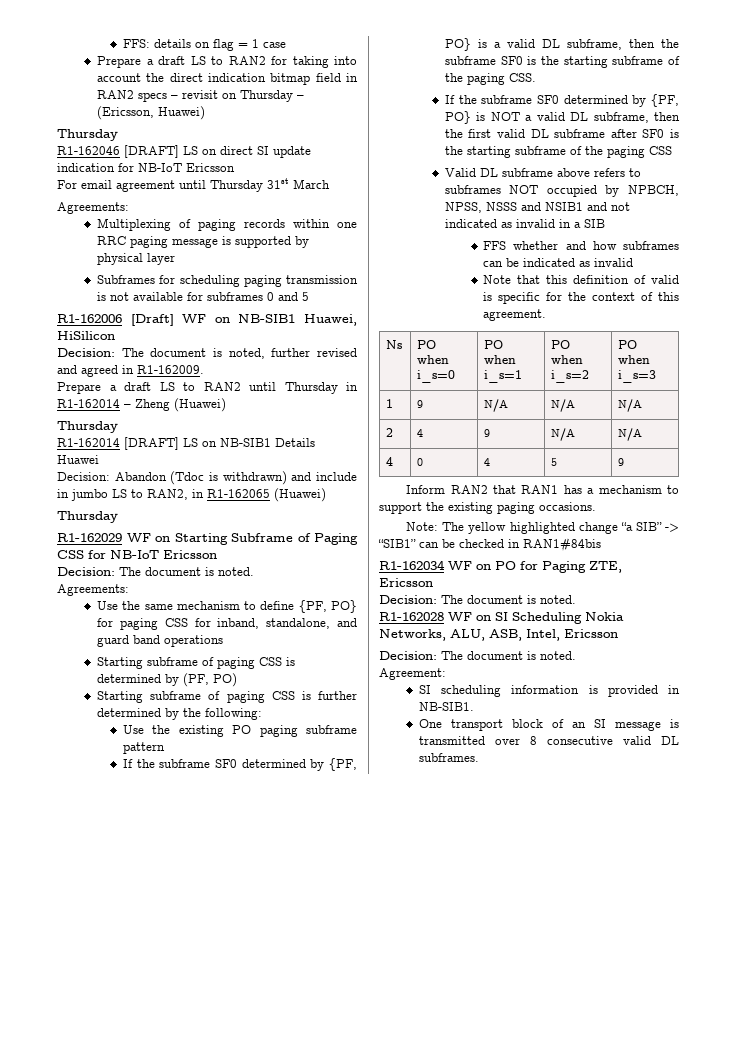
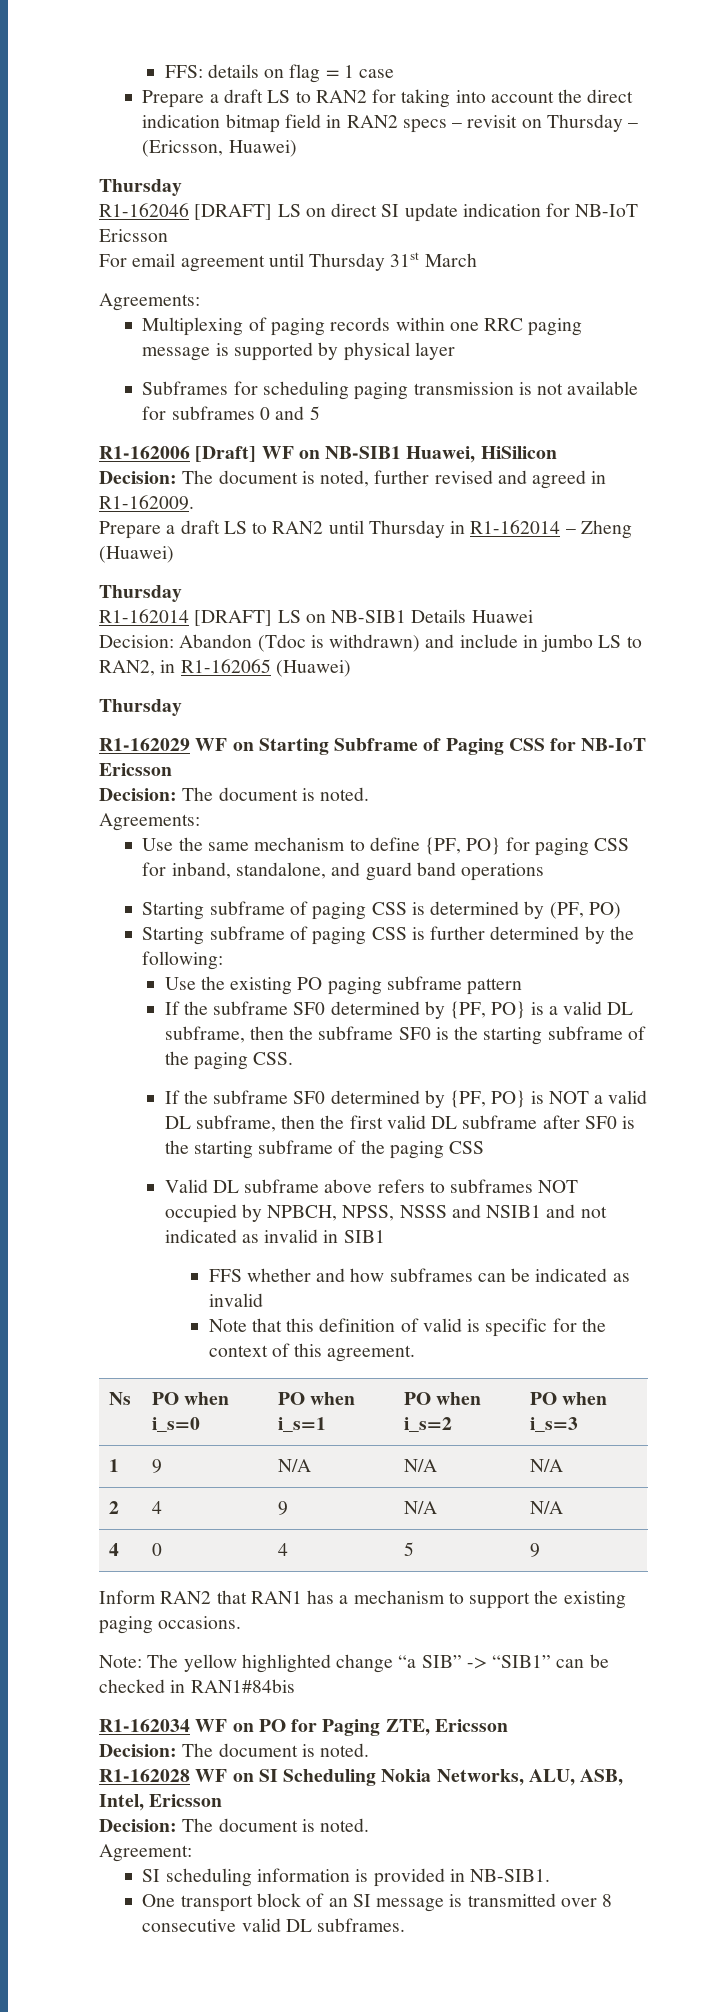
[573,219,605,228] a SIB -> [343,1230,385,1243] SIB1

